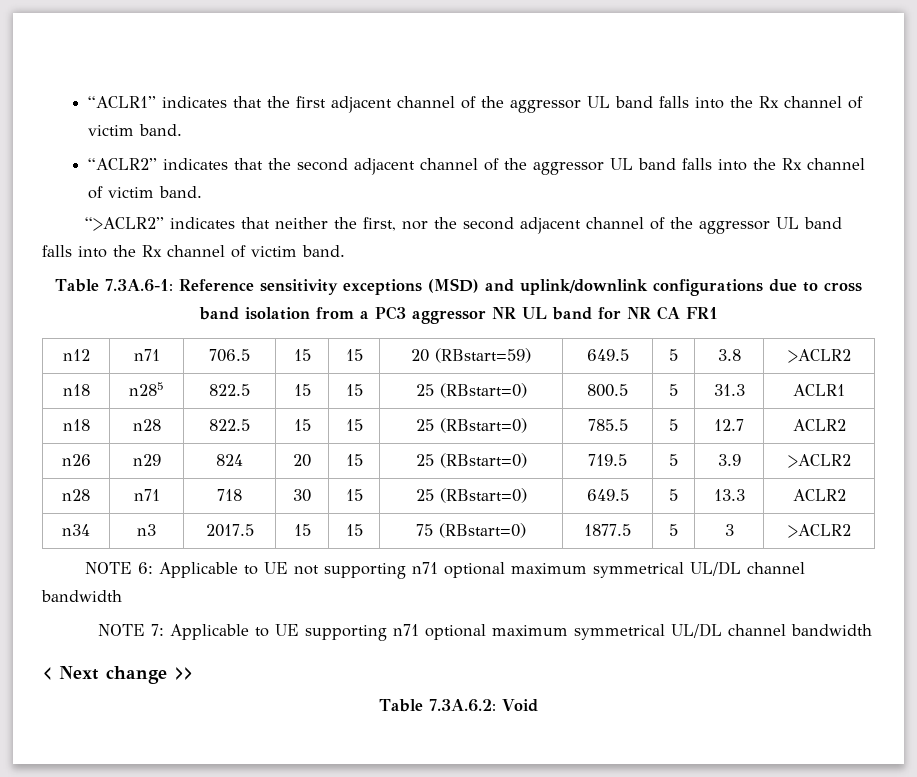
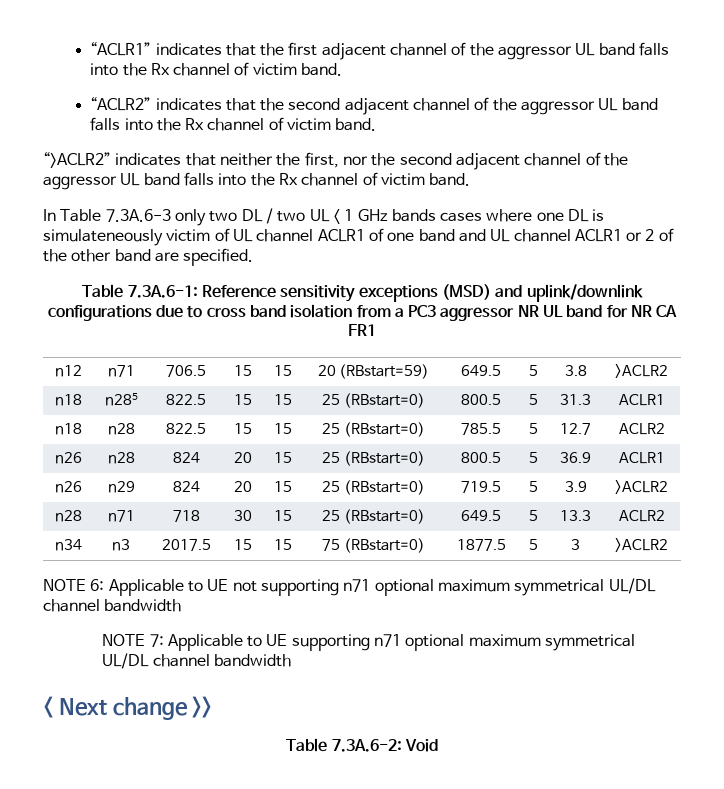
(345, 251) none -> [43,208,605,226] [43,228,674,246] [43,248,254,266] // In Table 7.3A.6-3 only two DL / two UL < 1 GHz bands cases where one DL is simulateneously victim of UL channel ACLR1 of one band and UL channel ACLR1 or 2 of the other band are specified.
(846, 425) none -> [54,452,82,464] [107,452,135,464] [172,452,200,463] [233,452,252,463] [273,452,292,463] [322,451,425,466] [461,452,502,463] [528,452,538,463] [560,452,591,463] [618,452,665,464] // n26 | n28 | 824 | 20 | 15 | 25 (RBstart=0) | 800.5 | 5 | 36.9 | ACLR1
[428,699,496,712] 7.3A.6.2: -> [331,739,402,752] 7.3A.6-2:

